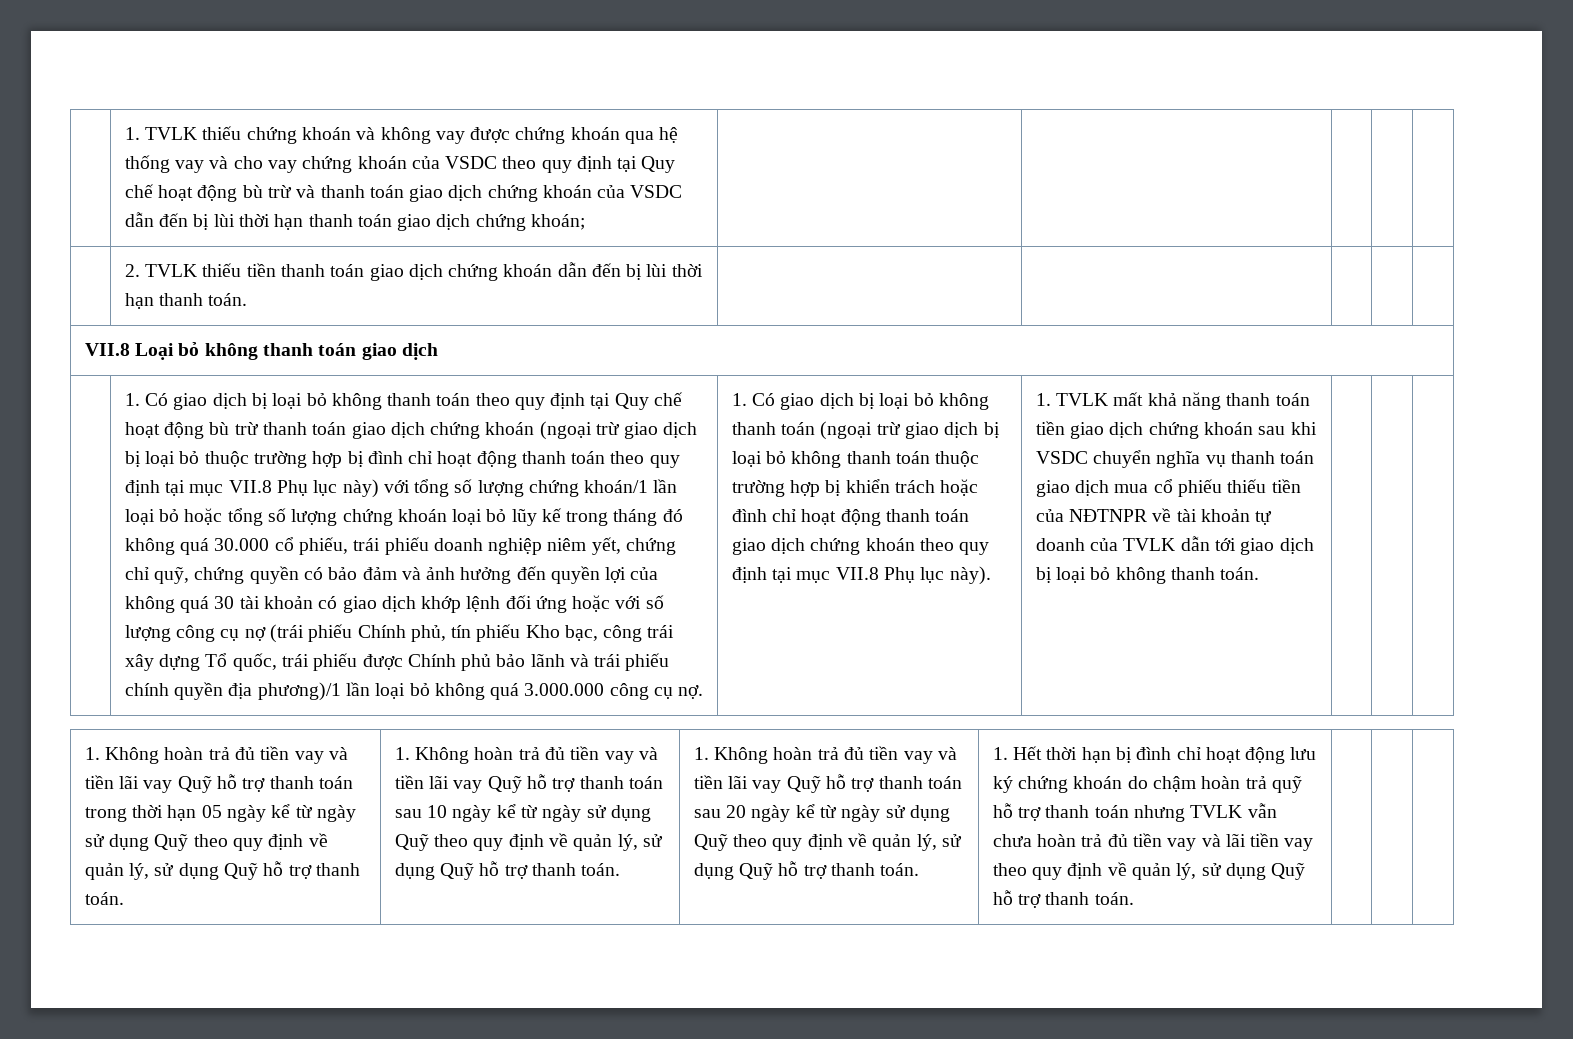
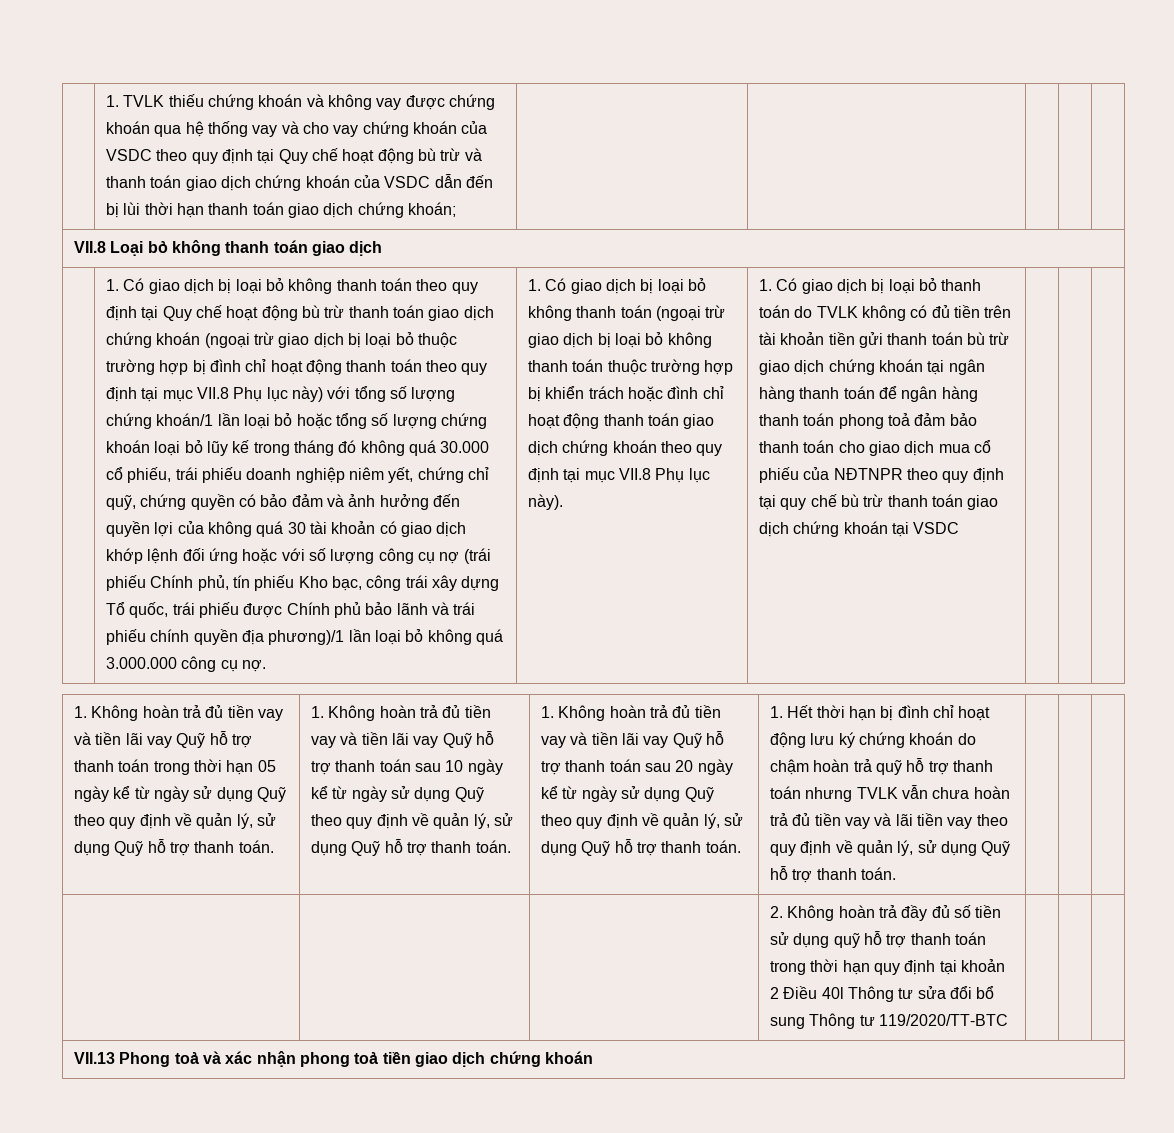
[124,262,703,281] [124,293,248,309] // | 2. TVLK thiếu tiền thanh toán giao dịch chứng khoán dẫn đến bị lùi thời hạn thanh toán. | | | | | -> (456, 209) none
[1056,392,1310,410] [1035,421,1317,439] [1035,450,1315,468] TVLK mất khả năng thanh toán tiền giao dịch chứng khoán sau khi VSDC chuyển nghĩa vụ thanh toán -> [776,278,982,294] [759,305,1012,321] [759,332,1010,348] [759,359,985,375] [759,386,978,402] [759,413,977,429] [759,440,865,453] Có giao dịch bị loại bỏ thanh toán do TVLK không có đủ tiền trên tài khoản tiền gửi thanh toán bù trừ giao dịch chứng khoán tại ngân hàng thanh toán để ngân hàng thanh toán phong toả đảm bảo thanh toán cho
[1227,479,1301,493] [1035,508,1273,525] [1035,536,1314,555] [1035,567,1260,584] thiếu tiền của NĐTNPR về tài khoản tự doanh của TVLK dẫn tới giao dịch bị loại bỏ không thanh toán. -> [803,467,1004,483] [759,494,999,510] [759,521,960,537] của NĐTNPR theo quy định tại quy chế bù trừ thanh toán giao dịch chứng khoán tại VSDC
(1134, 898) none -> [770,905,1002,921] [770,931,986,948] [770,959,1005,975] [770,986,995,1002] [770,1013,1008,1029] [74,1051,593,1067] // | | | 2. Không hoàn trả đầy đủ số tiền sử dụng quỹ hỗ trợ thanh toán trong thời hạn quy định tại khoản 2 Điều 40l Thông tư sửa đổi bổ sung Thông tư 119/2020/TT-BTC | | | // VII.13 Phong toả và xác nhận phong toả tiền giao dịch chứng khoán

